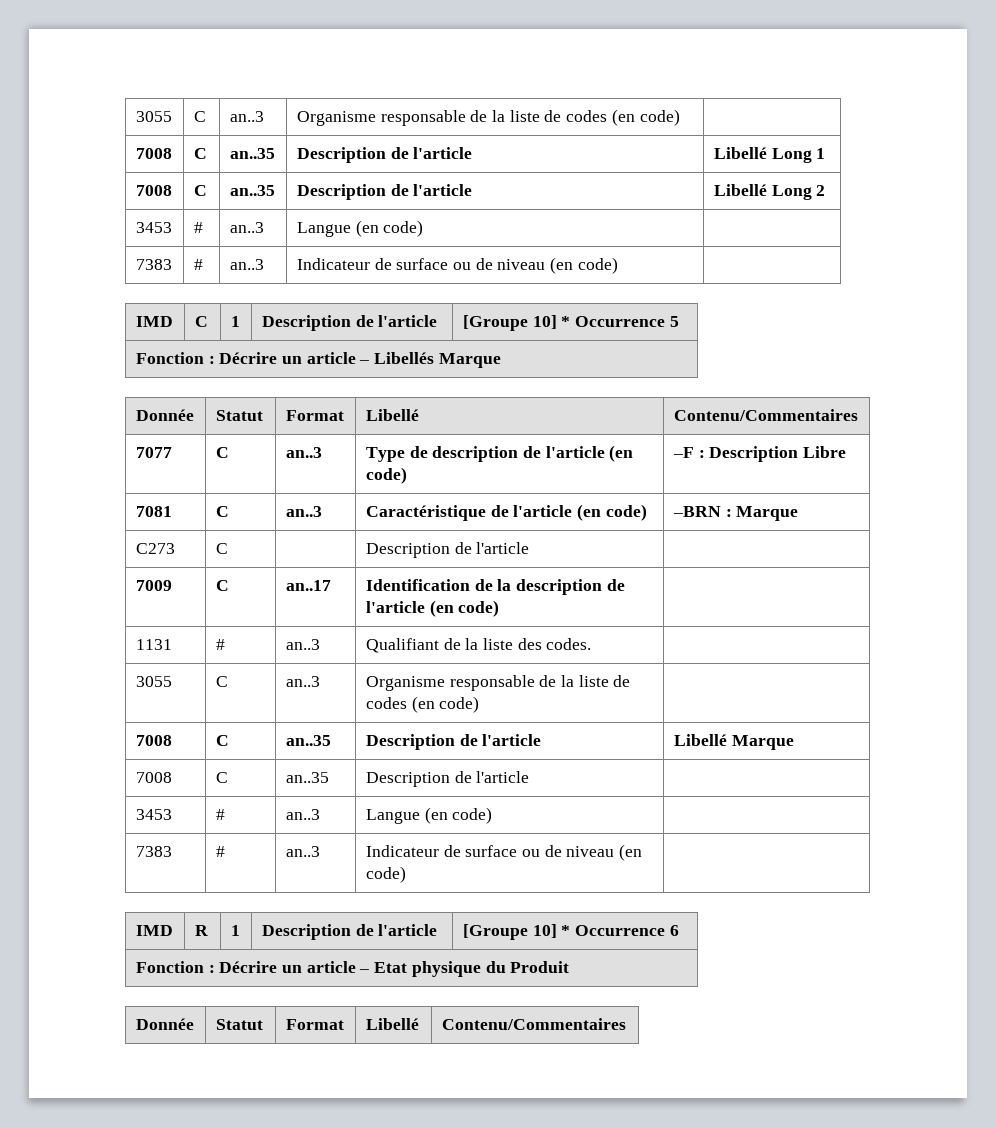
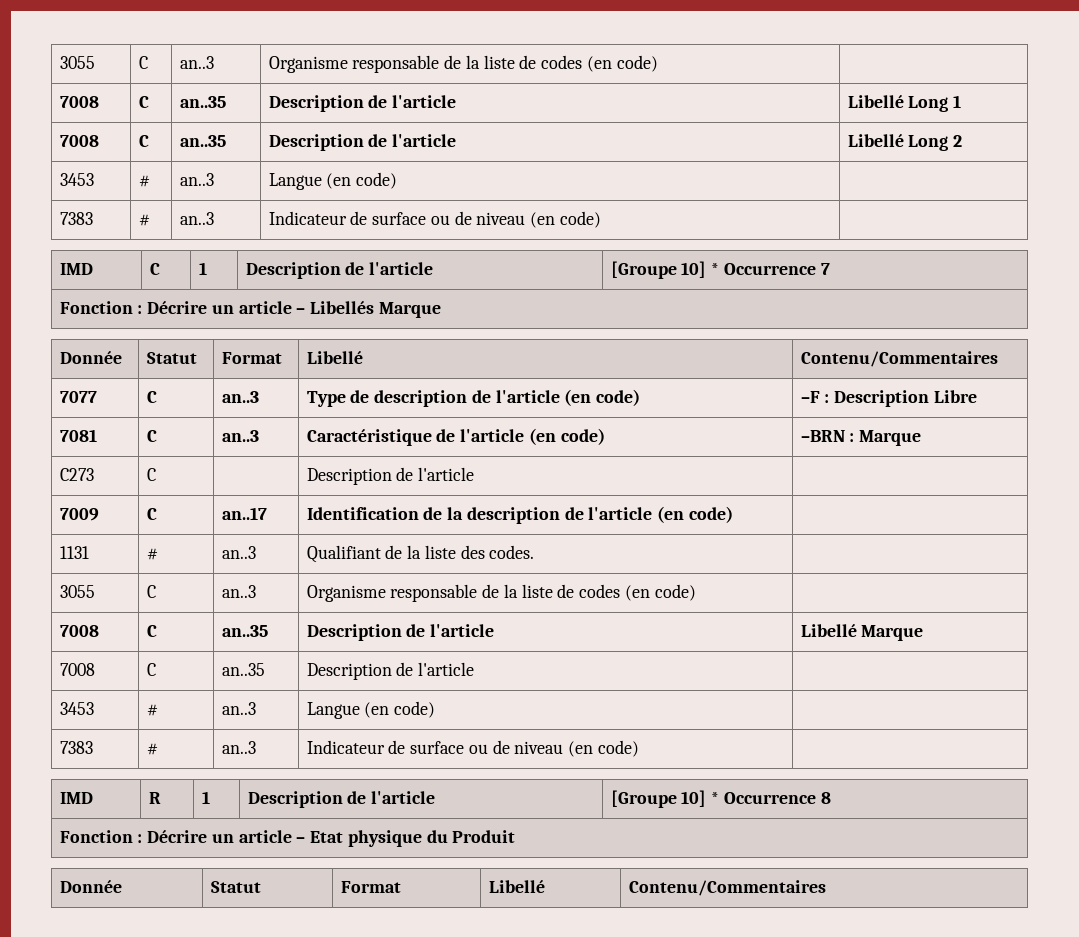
[669,316,679,327] 5 -> [820,263,830,275] 7
[669,925,679,936] 6 -> [820,792,831,804] 8

